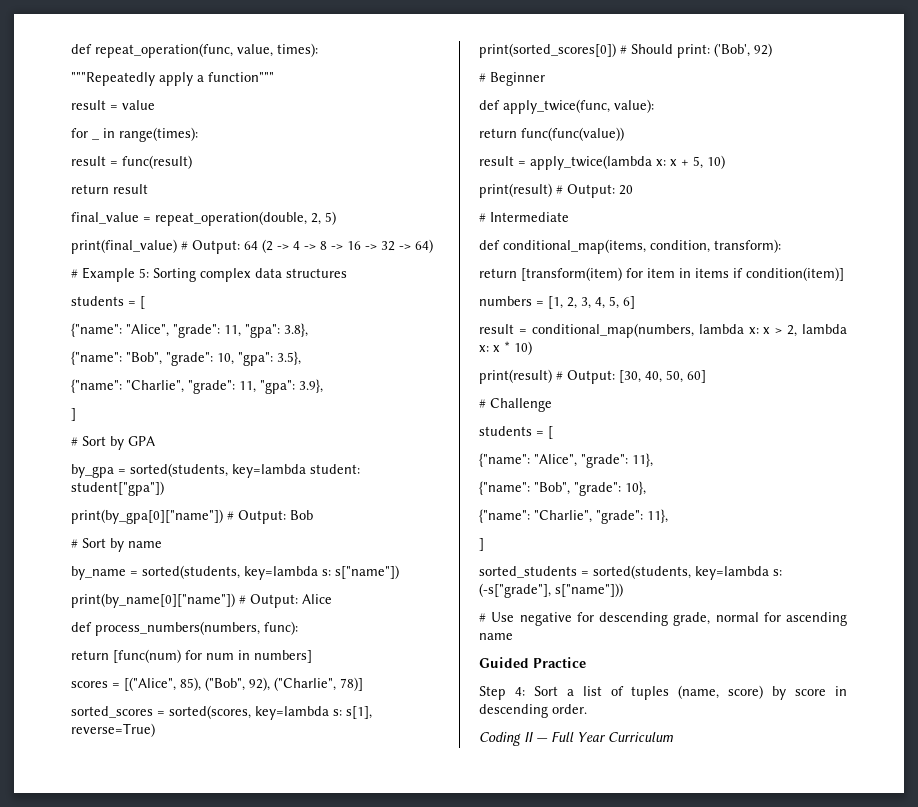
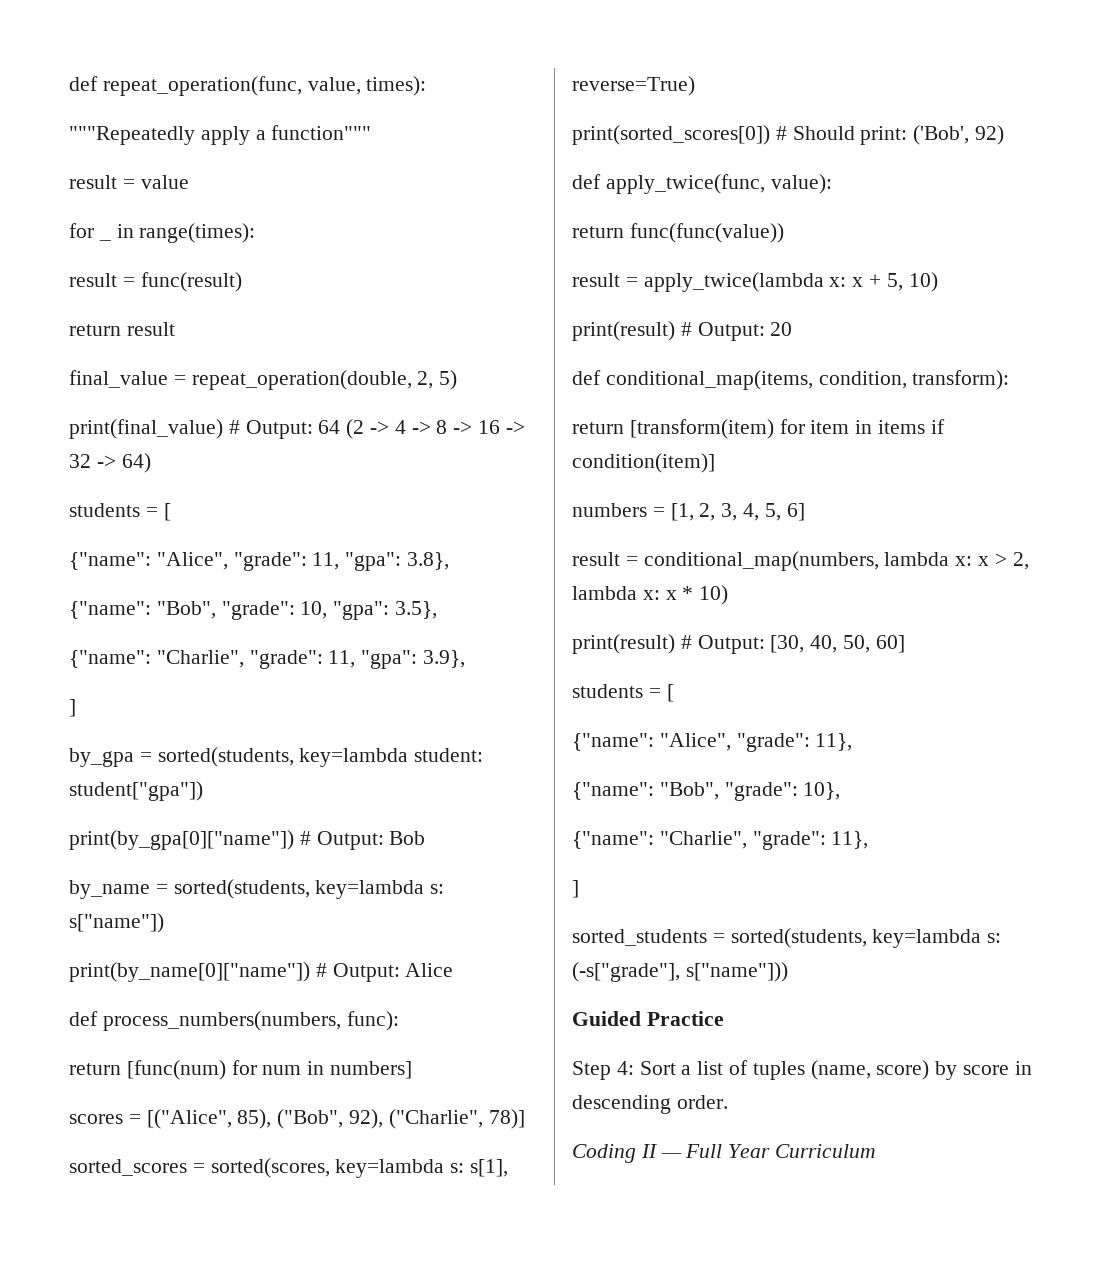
[71,267,347,282] // # Example 5: Sorting complex data structures -> (151, 463) none
[71,436,155,450] // # Sort by GPA -> (76, 708) none
[71,538,162,552] // # Sort by name -> (426, 838) none
[479,72,545,86] // # Beginner -> (1005, 135) none
[479,212,569,222] // # Intermediate -> (793, 329) none
[479,398,552,412] // # Challenge -> (905, 644) none
[479,612,847,626] [479,633,513,640] // # Use negative for descending grade, normal for ascending name -> (788, 972) none

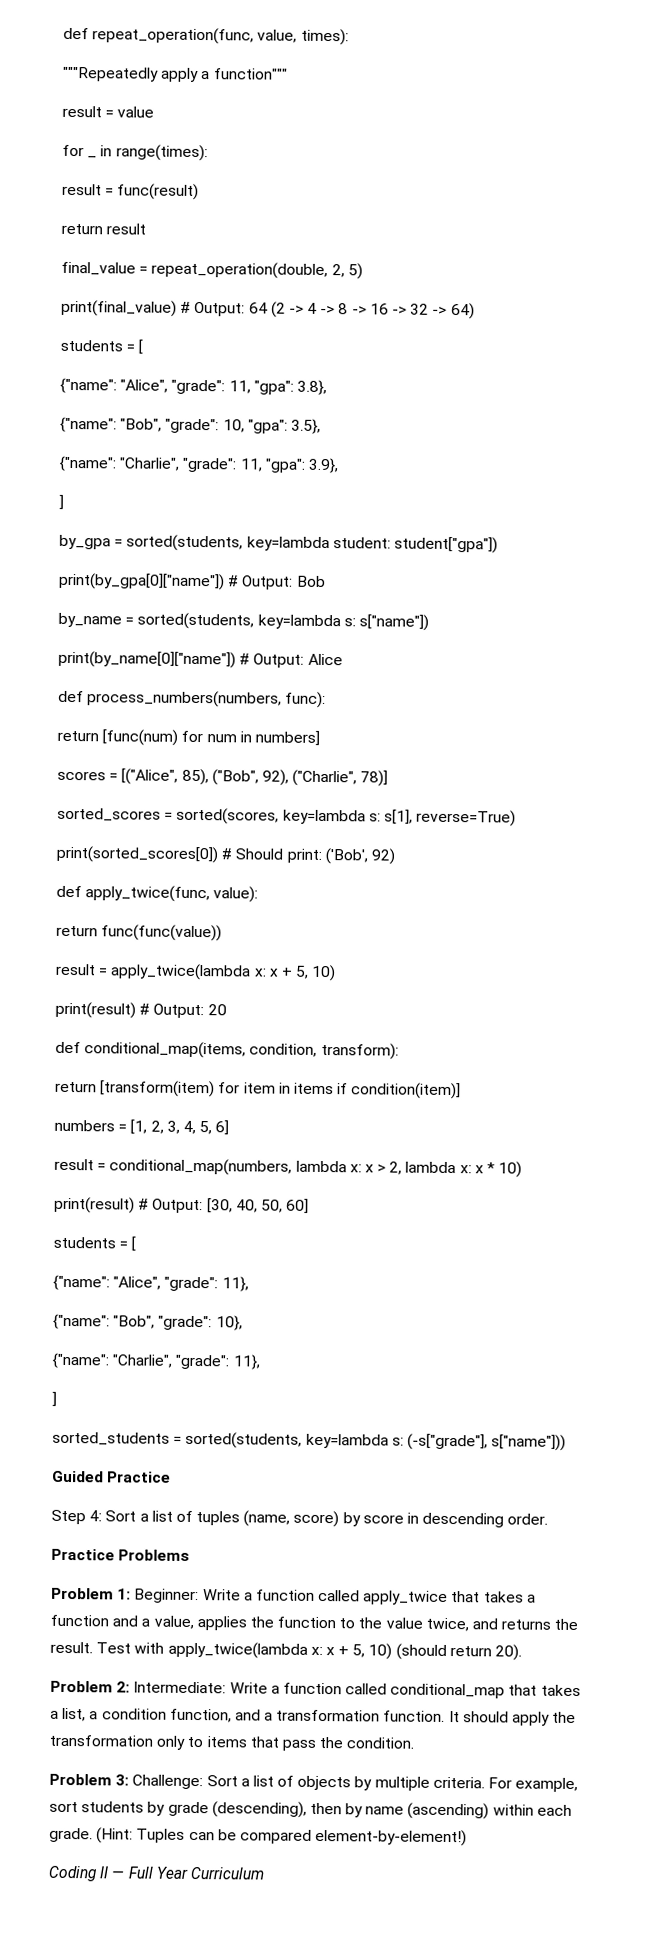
(728, 1102) none -> [51,1548,191,1561] [51,1587,536,1605] [50,1614,579,1632] [50,1641,523,1661] [50,1680,581,1699] [50,1707,577,1726] [49,1734,415,1751] [49,1773,579,1793] [49,1801,572,1820] [49,1827,468,1847] // Practice Problems // Problem 1: Beginner: Write a function called apply_twice that takes a function and a value, applies the function to the value twice, and returns the result. Test with apply_twice(lambda x: x + 5, 10) (should return 20). // Problem 2: Intermediate: Write a function called conditional_map that takes a list, a condition function, and a transformation function. It should apply the transformation only to items that pass the condition. // Problem 3: Challenge: Sort a list of objects by multiple criteria. For example, sort students by grade (descending), then by name (ascending) within each grade. (Hint: Tuples can be compared element-by-element!)

